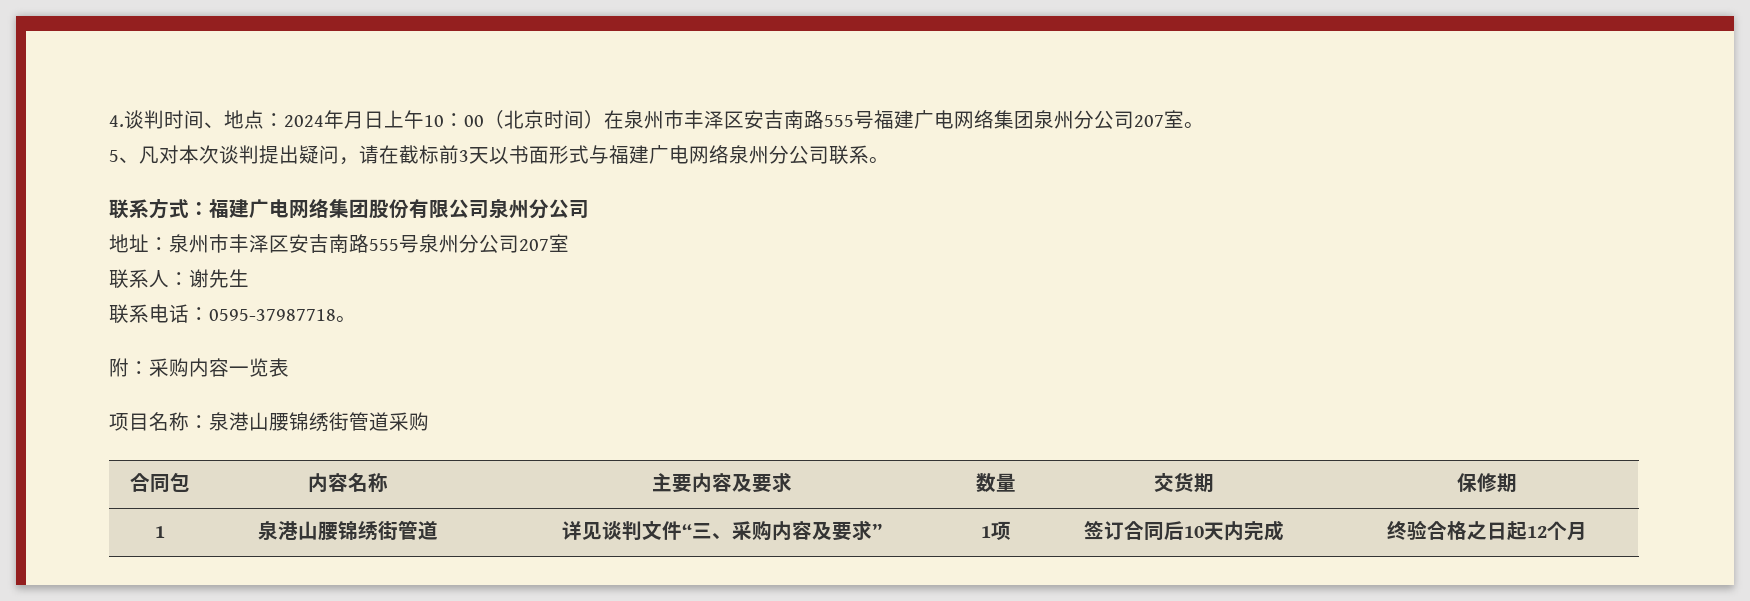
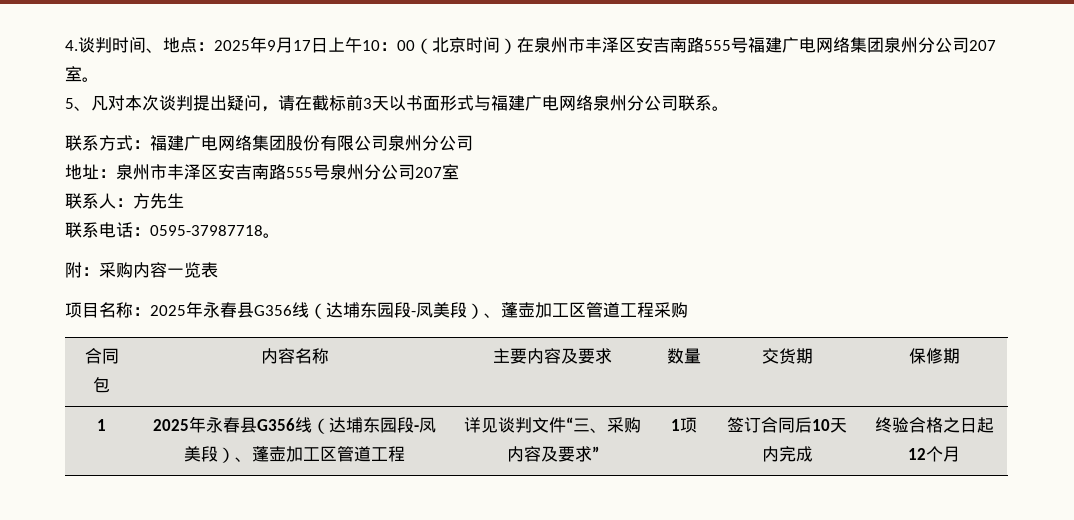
[284,110,364,129] 2024年月 -> [214,36,311,53] 2025年9月17
[189,269,209,288] 谢 -> [133,193,150,209] 方
[209,412,389,432] 泉港山腰锦绣街管道 -> [150,301,654,319] 2025年永春县G356线（达埔东园段-凤美段）、蓬壶加工区管道工程
[257,520,438,540] 泉港山腰锦绣街管道 -> [153,416,436,434] [184,446,405,463] 2025年永春县G356线（达埔东园段-凤美段）、蓬壶加工区管道工程

